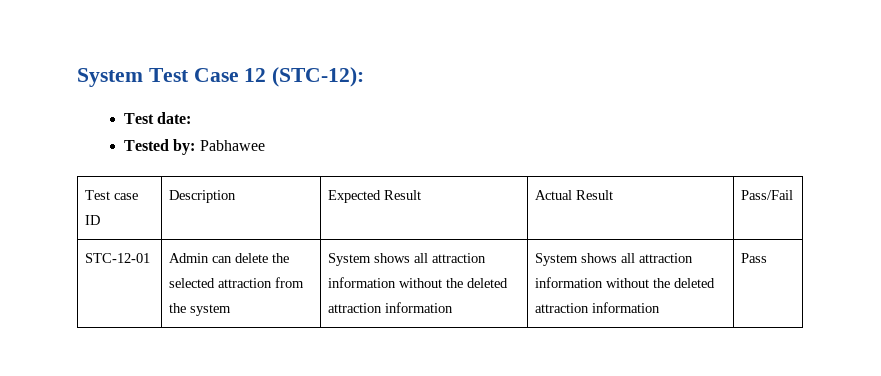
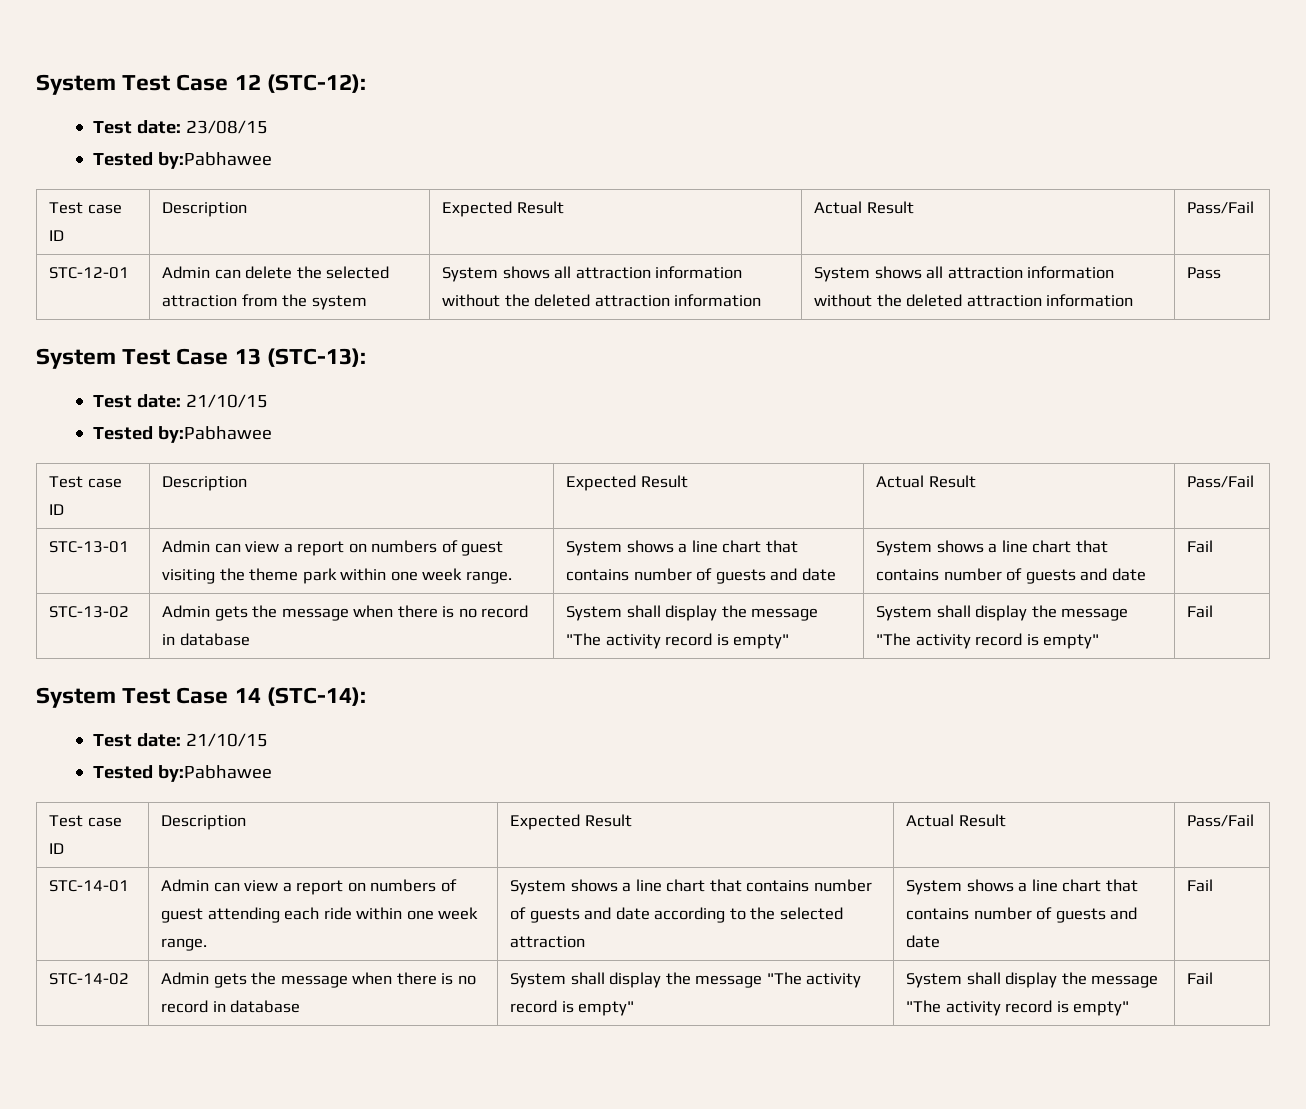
[123,139,265,155] // Tested by: Pabhawee -> [185,120,268,134] [92,152,272,169] 23/08/15 // Tested by:Pabhawee
(768, 258) none -> [36,348,366,369] [92,394,268,408] [92,426,272,443] [49,476,122,488] [49,504,65,515] [162,476,248,491] [566,475,688,491] [876,475,976,488] [1187,475,1255,488] [49,541,130,553] [162,540,504,556] [162,568,512,584] [566,540,798,556] [566,568,836,584] [876,540,1108,556] [876,568,1146,584] [1187,540,1214,553] [49,606,130,618] [162,605,529,621] [162,633,250,646] [566,605,819,621] [566,633,790,649] [876,605,1129,621] [876,633,1100,649] [1187,605,1214,618] [36,687,366,708] [92,733,268,747] [92,765,272,782] [49,815,122,827] [49,843,65,854] [161,815,247,830] [510,814,632,830] [906,814,1006,827] [1187,814,1255,827] [49,880,130,892] [161,879,457,895] [161,907,479,923] [161,938,208,951] [510,879,872,895] [510,907,843,923] [510,936,586,948] [906,879,1138,895] [906,907,1138,923] [906,935,941,948] [1187,879,1214,892] [49,973,130,985] [161,972,476,988] [161,1000,301,1013] [510,972,862,988] [510,1000,635,1016] [906,972,1159,988] [906,1000,1130,1016] [1187,972,1214,985] // System Test Case 13 (STC-13): // Test date: 21/10/15 // Tested by:Pabhawee // Test case ID | Description | Expected Result | Actual Result | Pass/Fail // STC-13-01 | Admin can view a report on numbers of guest visiting the theme park within one week range. | System shows a line chart that contains number of guests and date | System shows a line chart that contains number of guests and date | Fail // STC-13-02 | Admin gets the message when there is no record in database | System shall display the message "The activity record is empty" | System shall display the message "The activity record is empty" | Fail // System Test Case 14 (STC-14): // Test date: 21/10/15 // Tested by:Pabhawee // Test case ID | Description | Expected Result | Actual Result | Pass/Fail // STC-14-01 | Admin can view a report on numbers of guest attending each ride within one week range. | System shows a line chart that contains number of guests and date according to the selected attraction | System shows a line chart that contains number of guests and date | Fail // STC-14-02 | Admin gets the message when there is no record in database | System shall display the message "The activity record is empty" | System shall display the message "The activity record is empty" | Fail

